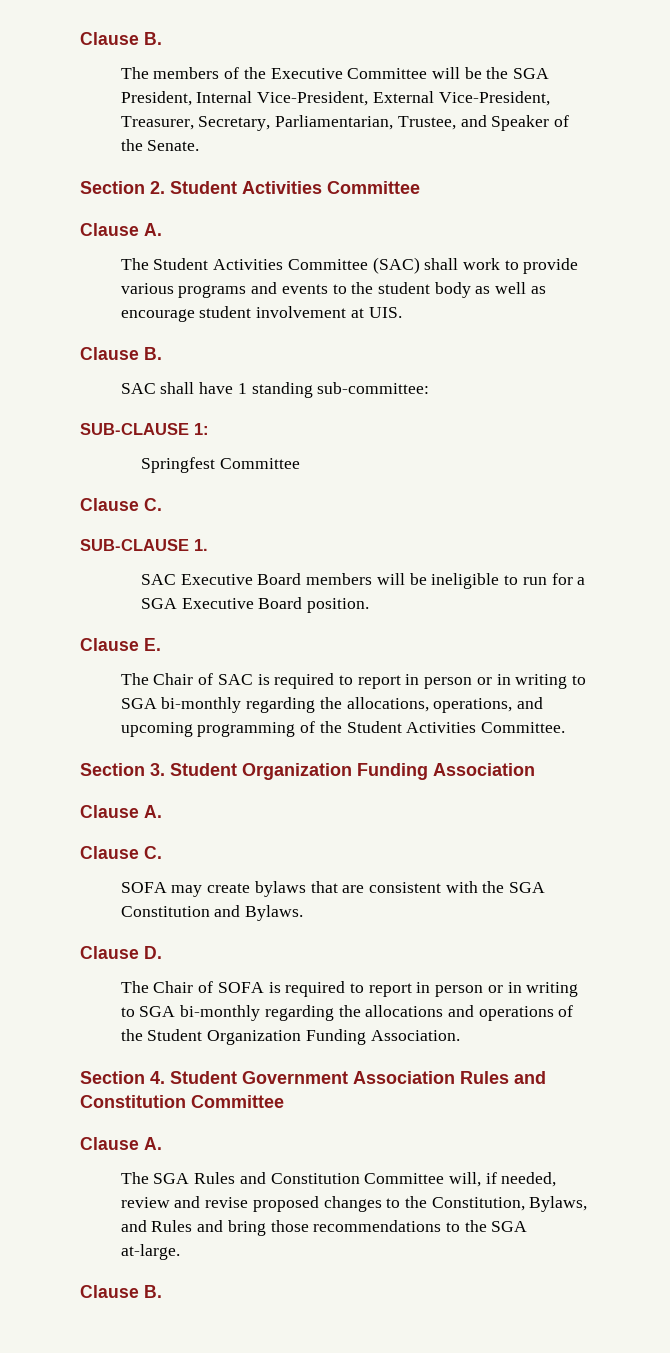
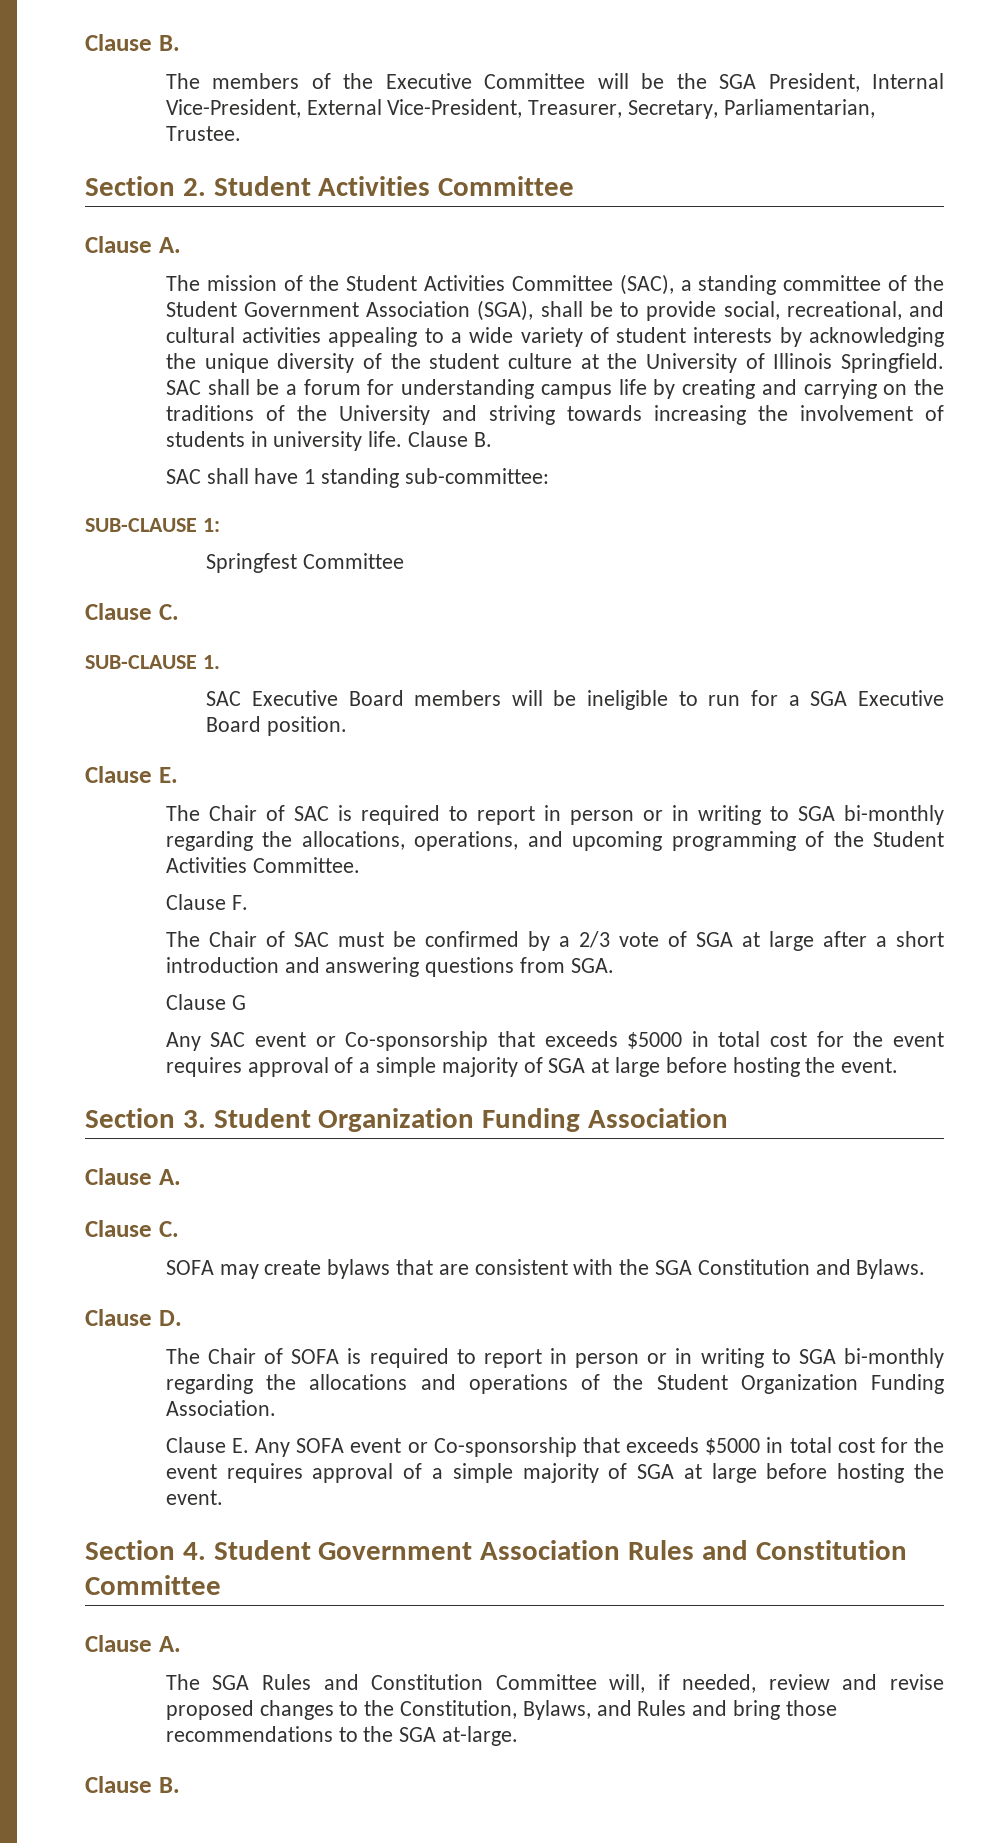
[397,115,570,131] [120,139,200,151] Trustee, and Speaker of the Senate. -> [165,126,241,141] Trustee.
[153,257,579,274] [120,282,546,298] [120,306,402,322] Student Activities Committee (SAC) shall work to provide various programs and events to the student body as well as encourage student involvement at UIS. // -> [206,274,944,295] [165,300,945,321] [165,327,944,347] [165,353,944,373] [165,379,945,399] [165,405,944,425] [165,431,403,451] mission of the Student Activities Committee (SAC), a standing committee of the Student Government Association (SGA), shall be to provide social, recreational, and cultural activities appealing to a wide variety of student interests by acknowledging the unique diversity of the student culture at the University of Illinois Springfield. SAC shall be a forum for understanding campus life by creating and carrying on the traditions of the University and striving towards increasing the involvement of students in university life.
(566, 727) none -> [165,894,248,910] [165,931,945,951] [165,957,614,977] [165,994,246,1010] [165,1031,945,1051] [165,1057,899,1077] // Clause F. // The Chair of SAC must be confirmed by a 2/3 vote of SGA at large after a short introduction and answering questions from SGA. // Clause G // Any SAC event or Co-sponsorship that exceeds $5000 in total cost for the event requires approval of a simple majority of SGA at large before hosting the event.
(460, 1035) none -> [165,1437,944,1457] [165,1463,945,1483] [165,1490,223,1505] // Clause E. Any SOFA event or Co-sponsorship that exceeds $5000 in total cost for the event requires approval of a simple majority of SGA at large before hosting the event.

